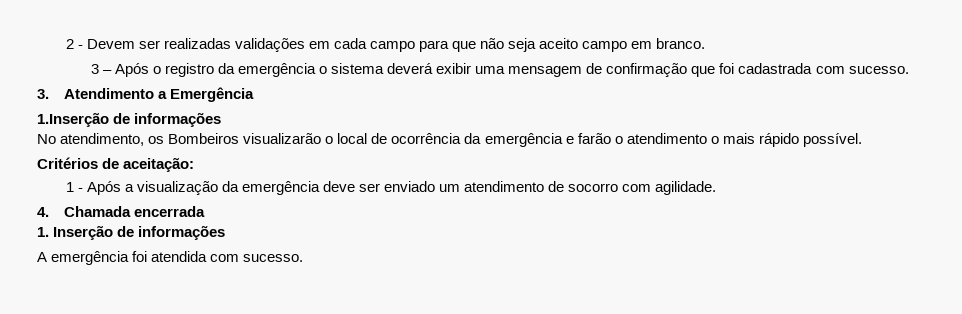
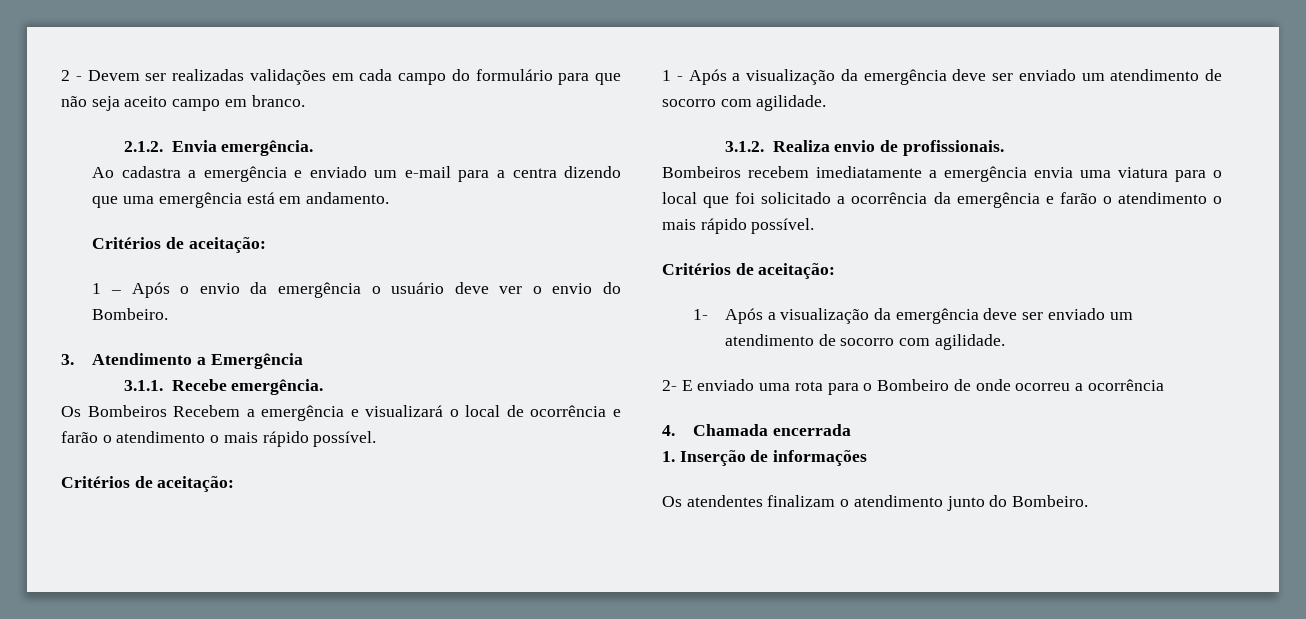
(416, 46) none -> [451,69,553,81] do formulário
[90,64,99,74] 3 -> [123,140,314,156] [92,166,621,182] [92,192,390,208] [92,237,266,253] [92,283,102,294] 2.1.2. Envia emergência. // Ao cadastra a emergência e enviado um e-mail para a centra dizendo que uma emergência está em andamento. // Critérios de aceitação: // 1
[164,63,214,77] registro -> [199,283,240,294] envio
[331,63,909,77] [37,87,254,102] [37,112,222,127] [37,133,322,146] sistema deverá exibir uma mensagem de confirmação que foi cadastrada com sucesso. // 3. Atendimento a Emergência // 1.Inserção de informações // No atendimento, os Bombeiros visualizarão -> [391,282,622,294] [92,308,169,320] [61,353,303,369] [123,379,324,395] [61,405,444,421] usuário deve ver o envio do Bombeiro. // 3. Atendimento a Emergência // 3.1.1. Recebe emergência. // Os Bombeiros Recebem a emergência e visualizará
[464,133,563,147] da emergência -> (607, 411) none
(717, 188) none -> [724,140,1004,156] [662,166,1222,182] [662,192,1222,208] [662,218,815,234] [662,263,836,279] [693,308,1133,324] [724,334,1005,350] [662,379,1164,395] // 3.1.2. Realiza envio de profissionais. // Bombeiros recebem imediatamente a emergência envia uma viatura para o local que foi solicitado a ocorrência da emergência e farão o atendimento o mais rápido possível. // Critérios de aceitação: // 1- Após a visualização da emergência deve ser enviado um atendimento de socorro com agilidade. // 2- E enviado uma rota para o Bombeiro de onde ocorreu a ocorrência
[37,251,304,265] A emergência foi atendida com sucesso. -> [662,495,1089,511] Os atendentes finalizam o atendimento junto do Bombeiro.

